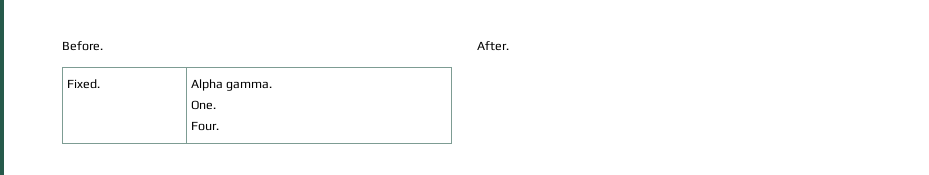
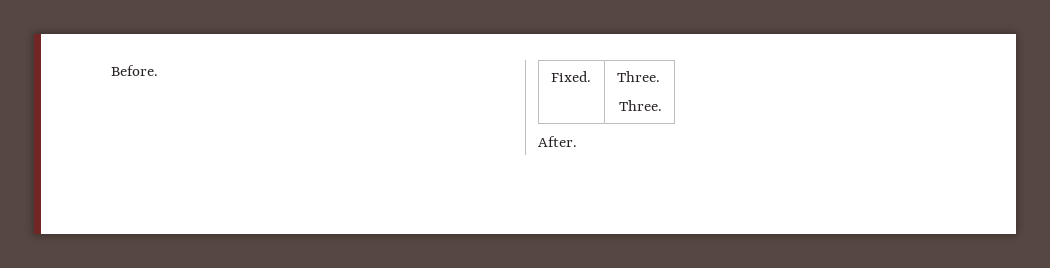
[191,79,273,91] [191,100,217,110] [191,121,220,131] Alpha gamma. // One. // Four. -> [616,71,660,82] [619,100,663,111] Three. // Three.

